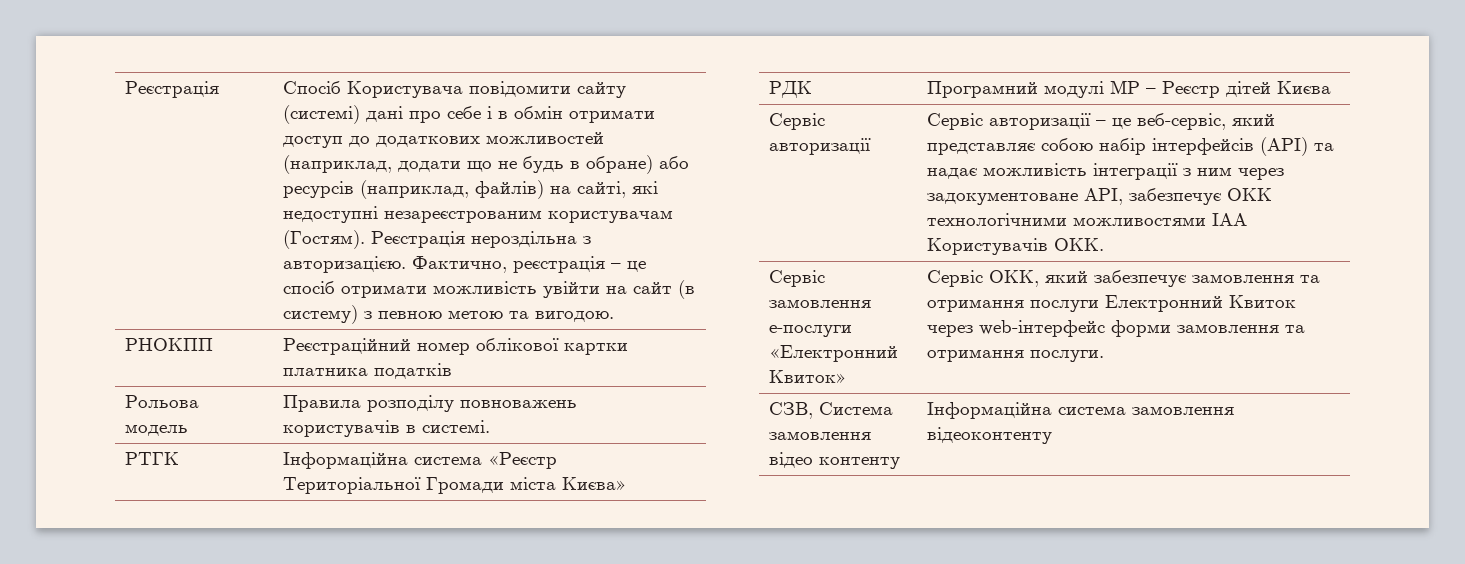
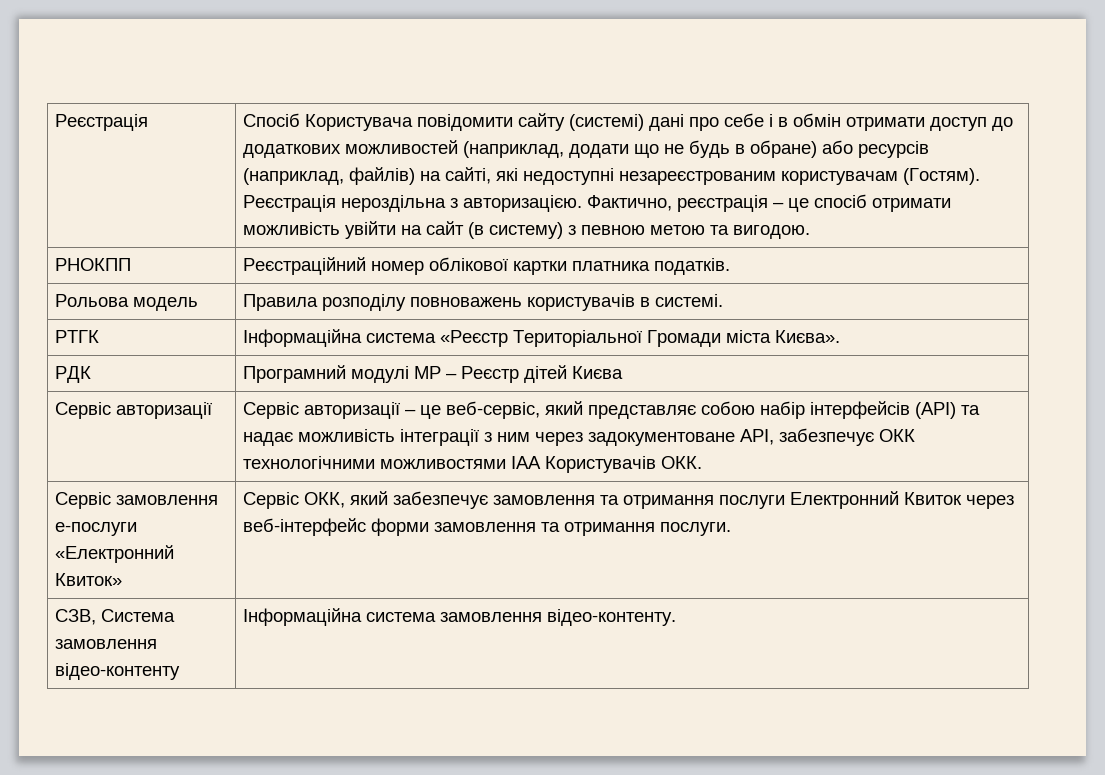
[373,363,452,379] податків -> [654,258,731,275] податків.
[561,477,627,490] Києва» -> [775,330,841,343] Києва».
[978,320,1105,337] web-інтерфейс -> [243,518,367,536] веб-інтерфейс
[768,452,900,469] відео контенту -> [55,663,181,680] відео-контенту
[926,427,1052,444] відеоконтенту -> [547,609,677,626] відео-контенту.

